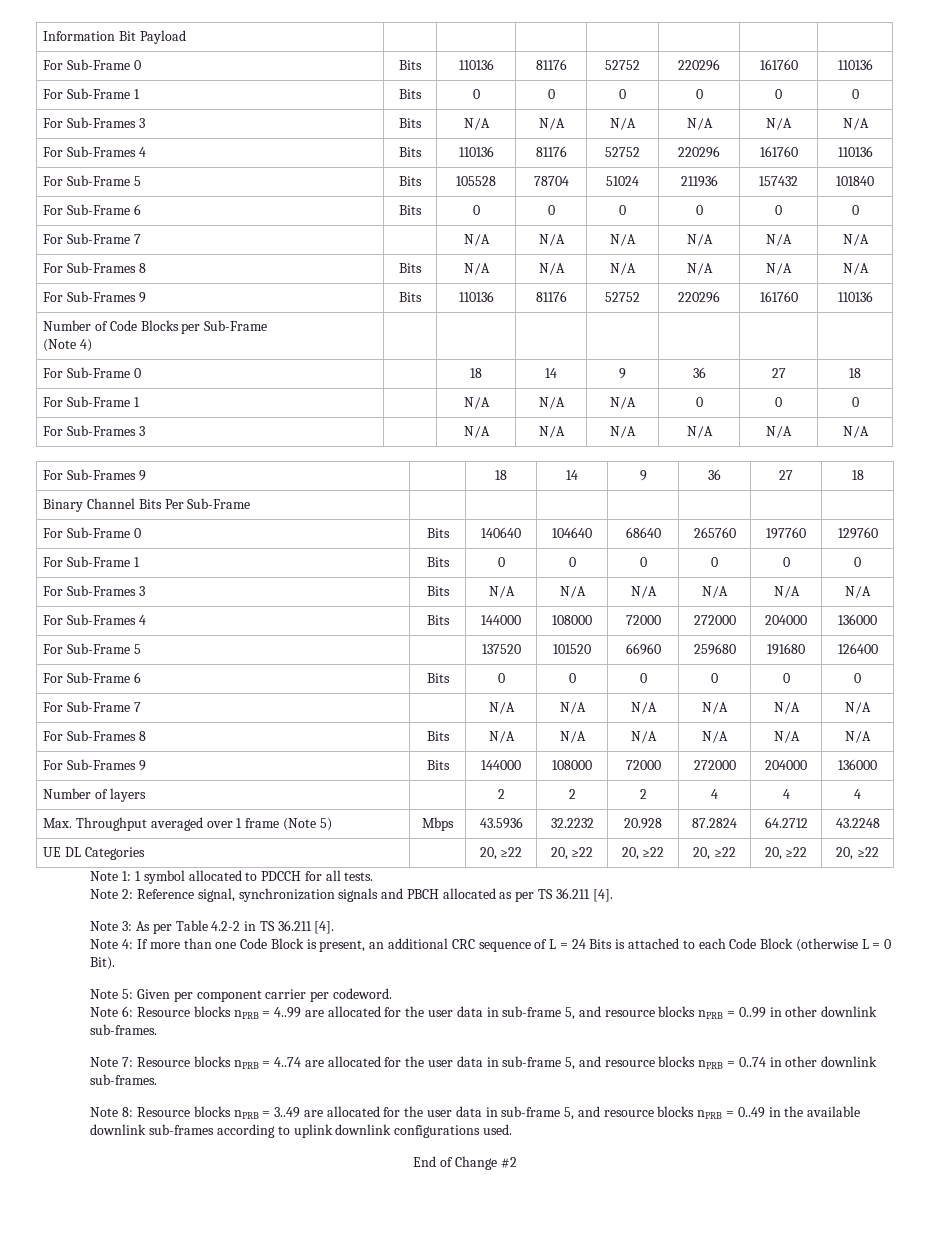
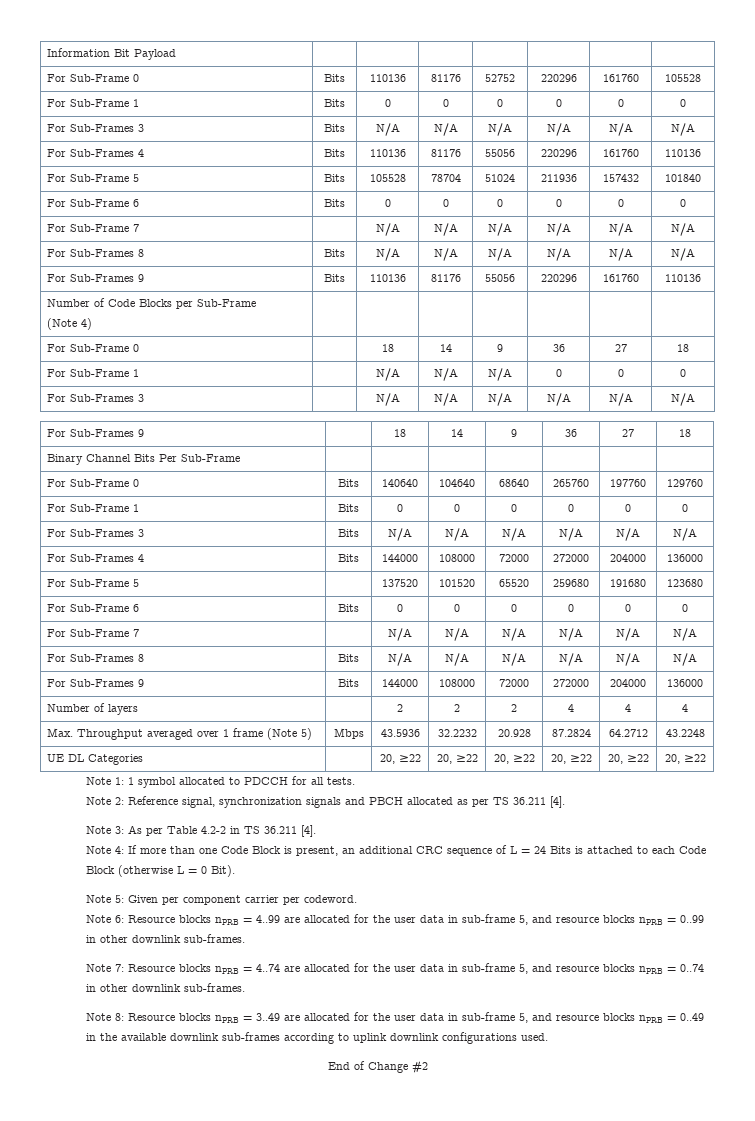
[837,59,873,70] 110136 -> [665,74,701,82] 105528
[605,147,640,157] 52752 -> [485,149,515,157] 55056
[605,292,640,302] 52752 -> [485,274,515,282] 55056
[625,643,661,655] 66960 -> [499,579,529,587] 65520
[837,643,878,654] 126400 -> [667,579,703,587] 123680

